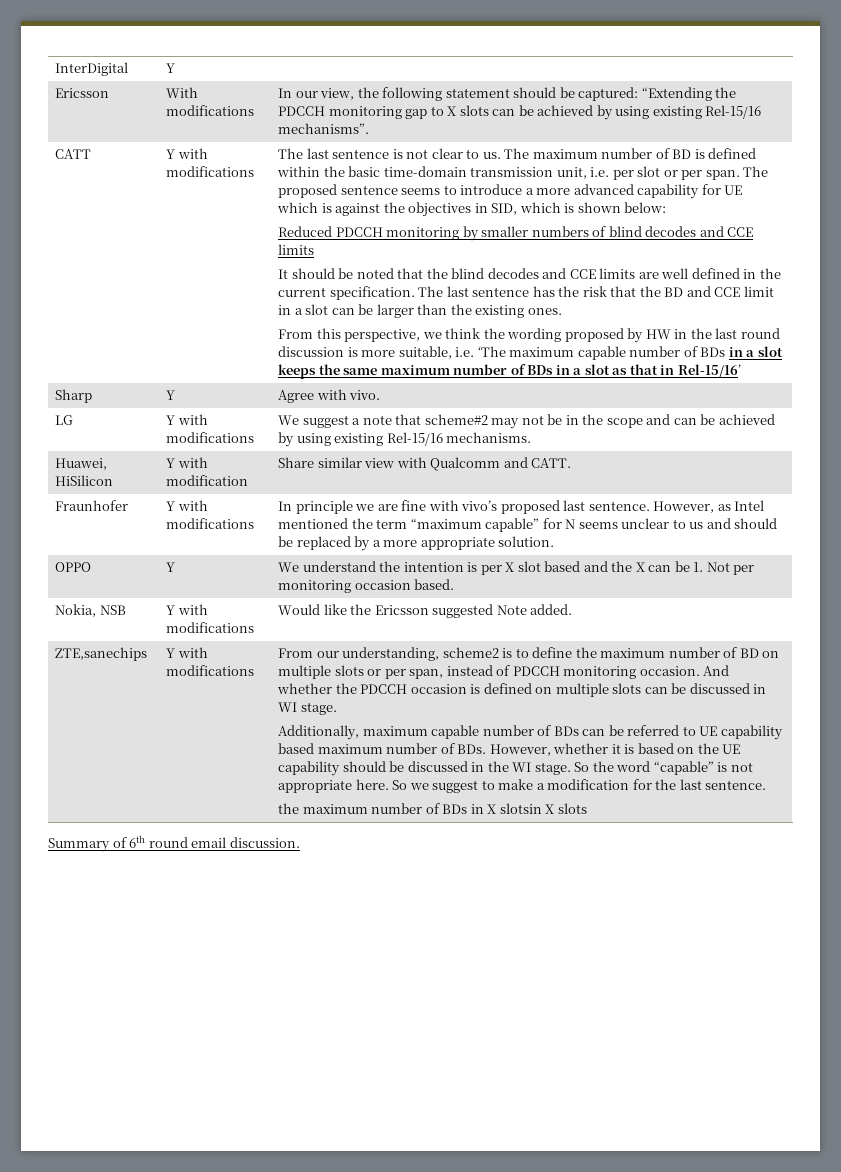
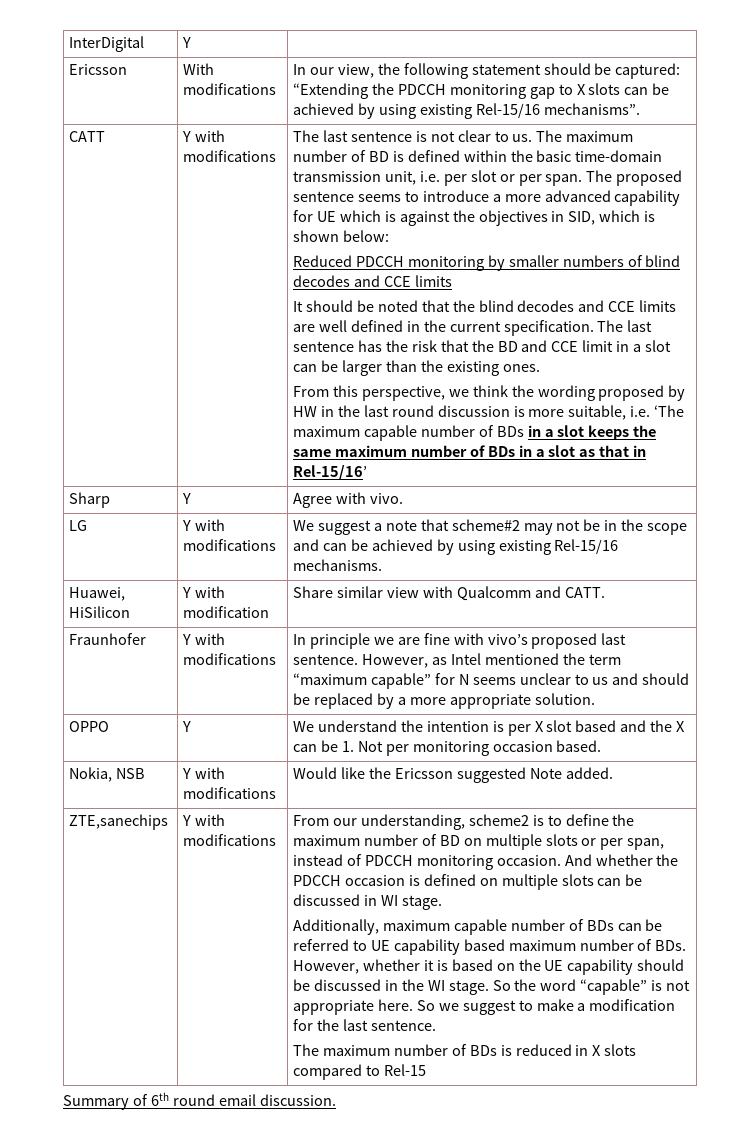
[278,803,587,814] the maximum number of BDs in X slotsin X slots -> [293,1044,637,1056] [293,1064,426,1080] The maximum number of BDs is reduced in X slots compared to Rel-15

